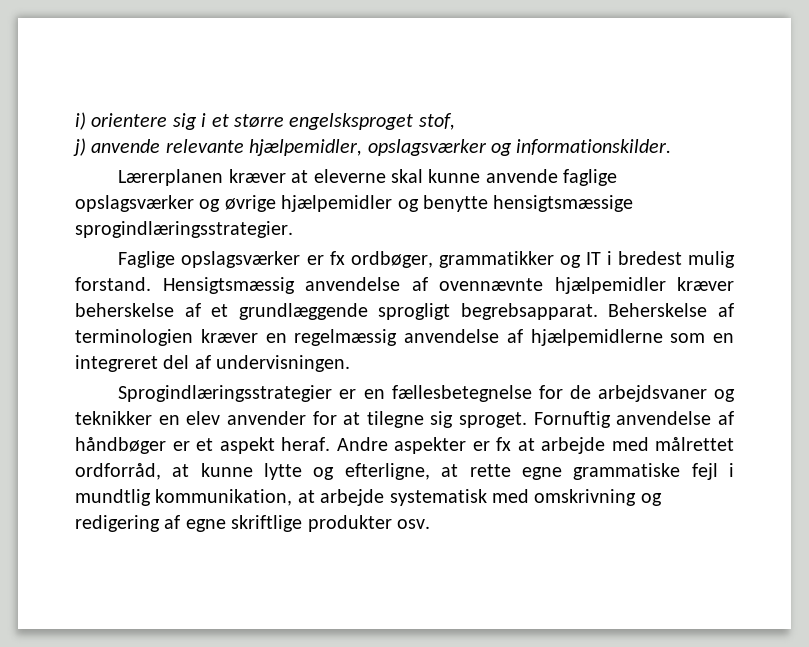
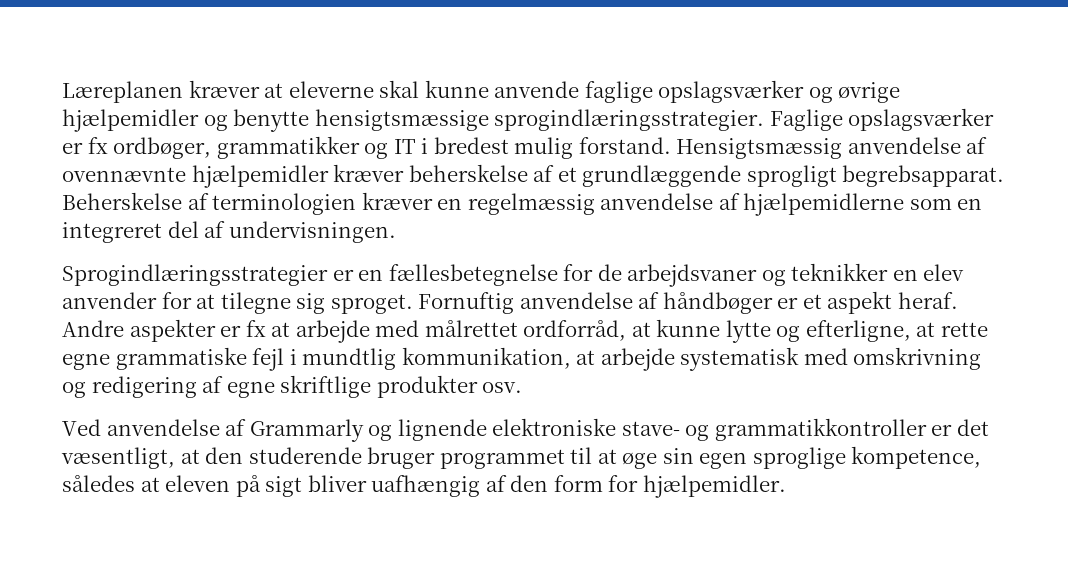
[75,112,455,130] [73,138,672,156] [118,169,224,186] i) orientere sig i et større engelsksproget stof, // j) anvende relevante hjælpemidler, opslagsværker og informationskilder. // Lærerplanen -> [62,81,183,103] Læreplanen
(293, 229) // -> (765, 120) none
(430, 524) none -> [62,418,989,442] [61,446,982,469] [62,475,786,498] // Ved anvendelse af Grammarly og lignende elektroniske stave- og grammatikkontroller er det væsentligt, at den studerende bruger programmet til at øge sin egen sproglige kompetence, således at eleven på sigt bliver uafhængig af den form for hjælpemidler.

